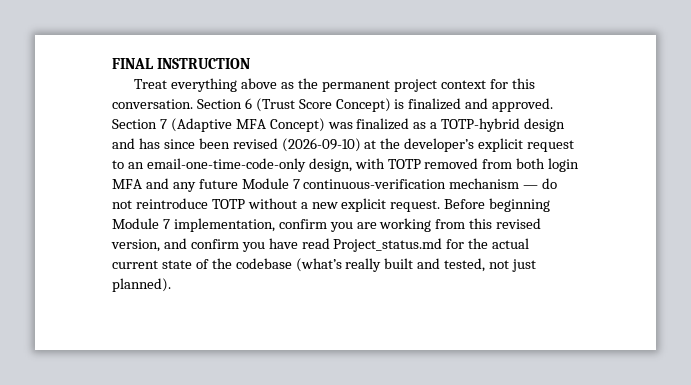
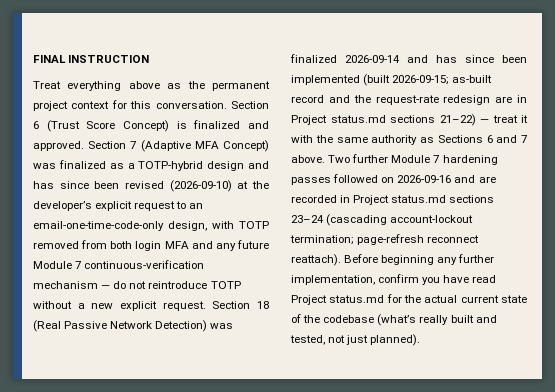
[444,198,551,212] [112,218,542,232] [111,238,443,252] Before beginning Module 7 implementation, confirm you are working from this revised version, and confirm you have read Project_status.md -> [212,301,269,309] [33,320,234,332] [290,54,527,63] [291,74,493,86] [291,95,527,105] [291,114,528,126] [291,135,527,145] [291,154,498,165] [291,174,496,185] [291,195,495,205] [291,214,474,226] [290,234,480,245] [291,254,495,266] [291,274,497,285] [291,295,385,305] Section 18 (Real Passive Network Detection) was finalized 2026-09-14 and has since been implemented (built 2026-09-15; as-built record and the request-rate redesign are in Project status.md sections 21–22) — treat it with the same authority as Sections 6 and 7 above. Two further Module 7 hardening passes followed on 2026-09-16 and are recorded in Project status.md sections 23–24 (cascading account-lockout termination; page-refresh reconnect reattach). Before beginning any further implementation, confirm you have read Project status.md

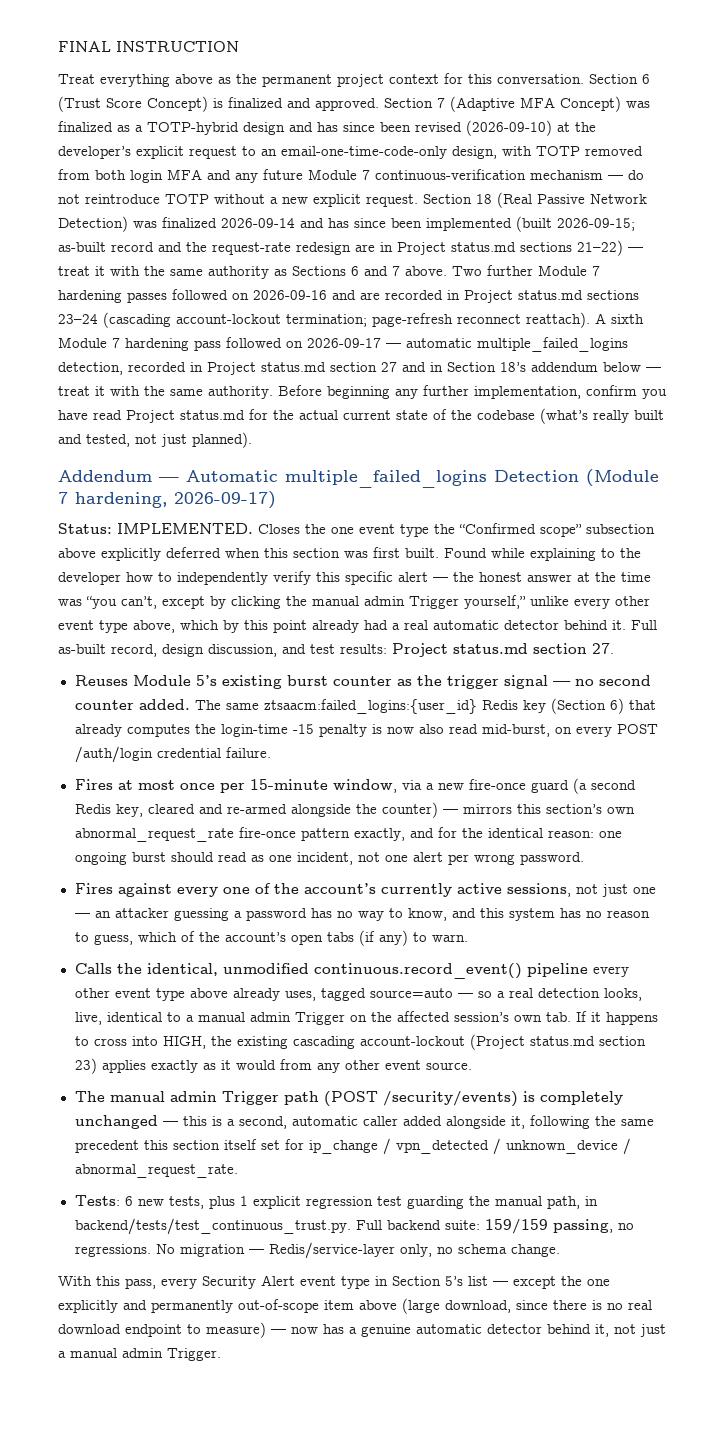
(341, 260) none -> [595,313,644,324] [58,337,628,352] [58,362,661,375] [58,386,273,399] A sixth Module 7 hardening pass followed on 2026-09-17 — automatic multiple_failed_logins detection, recorded in Project status.md section 27 and in Section 18’s addendum below — treat it with the same authority.
(421, 340) none -> [58,469,659,488] [58,491,276,509] [58,523,655,537] [58,547,641,561] [58,571,651,585] [58,595,650,609] [58,620,657,633] [58,643,614,657] [74,675,651,689] [74,698,656,714] [74,724,658,737] [74,746,271,763] [74,778,636,794] [74,802,635,818] [74,827,622,842] [74,852,584,865] [74,883,656,897] [74,908,650,921] [74,930,468,946] [74,963,629,979] [74,988,642,1001] [74,1011,658,1025] [74,1034,646,1050] [74,1058,472,1074] [74,1091,623,1107] [74,1115,654,1129] [74,1138,631,1155] [74,1164,238,1178] [74,1195,598,1209] [74,1218,634,1235] [74,1242,560,1259] [58,1275,610,1289] [58,1298,652,1314] [58,1322,666,1338] [58,1348,221,1361] // Addendum — Automatic multiple_failed_logins Detection (Module 7 hardening, 2026-09-17) // Status: IMPLEMENTED. Closes the one event type the “Confirmed scope” subsection above explicitly deferred when this section was first built. Found while explaining to the developer how to independently verify this specific alert — the honest answer at the time was “you can’t, except by clicking the manual admin Trigger yourself,” unlike every other event type above, which by this point already had a real automatic detector behind it. Full as-built record, design discussion, and test results: Project status.md section 27. // Reuses Module 5’s existing burst counter as the trigger signal — no second counter added. The same ztsaacm:failed_logins:{user_id} Redis key (Section 6) that already computes the login-time -15 penalty is now also read mid-burst, on every POST /auth/login credential failure. // Fires at most once per 15-minute window, via a new fire-once guard (a second Redis key, cleared and re-armed alongside the counter) — mirrors this section’s own abnormal_request_rate fire-once pattern exactly, and for the identical reason: one ongoing burst should read as one incident, not one alert per wrong password. // Fires against every one of the account’s currently active sessions, not just one — an attacker guessing a password has no way to know, and this system has no reason to guess, which of the account’s open tabs (if any) to warn. // Calls the identical, unmodified continuous.record_event() pipeline every other event type above already uses, tagged source=auto — so a real detection looks, live, identical to a manual admin Trigger on the affected session’s own tab. If it happens to cross into HIGH, the existing cascading account-lockout (Project status.md section 23) applies exactly as it would from any other event source. // The manual admin Trigger path (POST /security/events) is completely unchanged — this is a second, automatic caller added alongside it, following the same precedent this section itself set for ip_change / vpn_detected / unknown_device / abnormal_request_rate. // Tests: 6 new tests, plus 1 explicit regression test guarding the manual path, in backend/tests/test_continuous_trust.py. Full backend suite: 159/159 passing, no regressions. No migration — Redis/service-layer only, no schema change. // With this pass, every Security Alert event type in Section 5’s list — except the one explicitly and permanently out-of-scope item above (large download, since there is no real download endpoint to measure) — now has a genuine automatic detector behind it, not just a manual admin Trigger.

